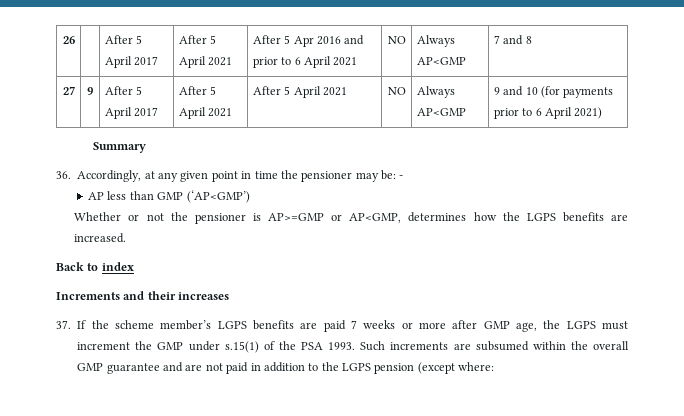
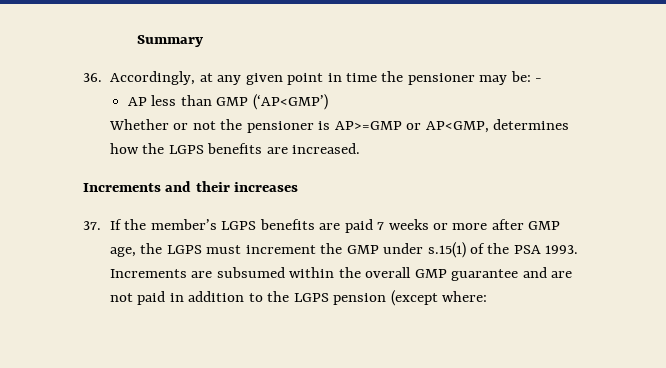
[62,36,75,44] [104,35,143,44] [104,56,159,68] [178,35,217,44] [178,56,233,68] [252,35,365,47] [252,56,358,68] [387,36,406,44] [416,35,455,47] [416,57,466,65] [493,35,532,45] [62,86,75,95] [87,87,93,95] [104,86,143,95] [104,107,159,119] [178,86,217,95] [178,107,233,119] [252,86,348,98] [387,87,406,95] [416,86,455,98] [416,108,466,116] [493,86,614,98] [493,107,603,119] 26 | | After 5 April 2017 | After 5 April 2021 | After 5 Apr 2016 and prior to 6 April 2021 | NO | Always AP<GMP | 7 and 8 // 27 | 9 | After 5 April 2017 | After 5 April 2021 | After 5 April 2021 | NO | Always AP<GMP | 9 and 10 (for payments prior to 6 April 2021) // -> (136, 41) none
[56,262,134,271] // Back to index -> (361, 148) none
[114,320,154,329] scheme -> (147, 224) none
[360,341,449,351] Such increments -> [109,269,187,278] Increments

